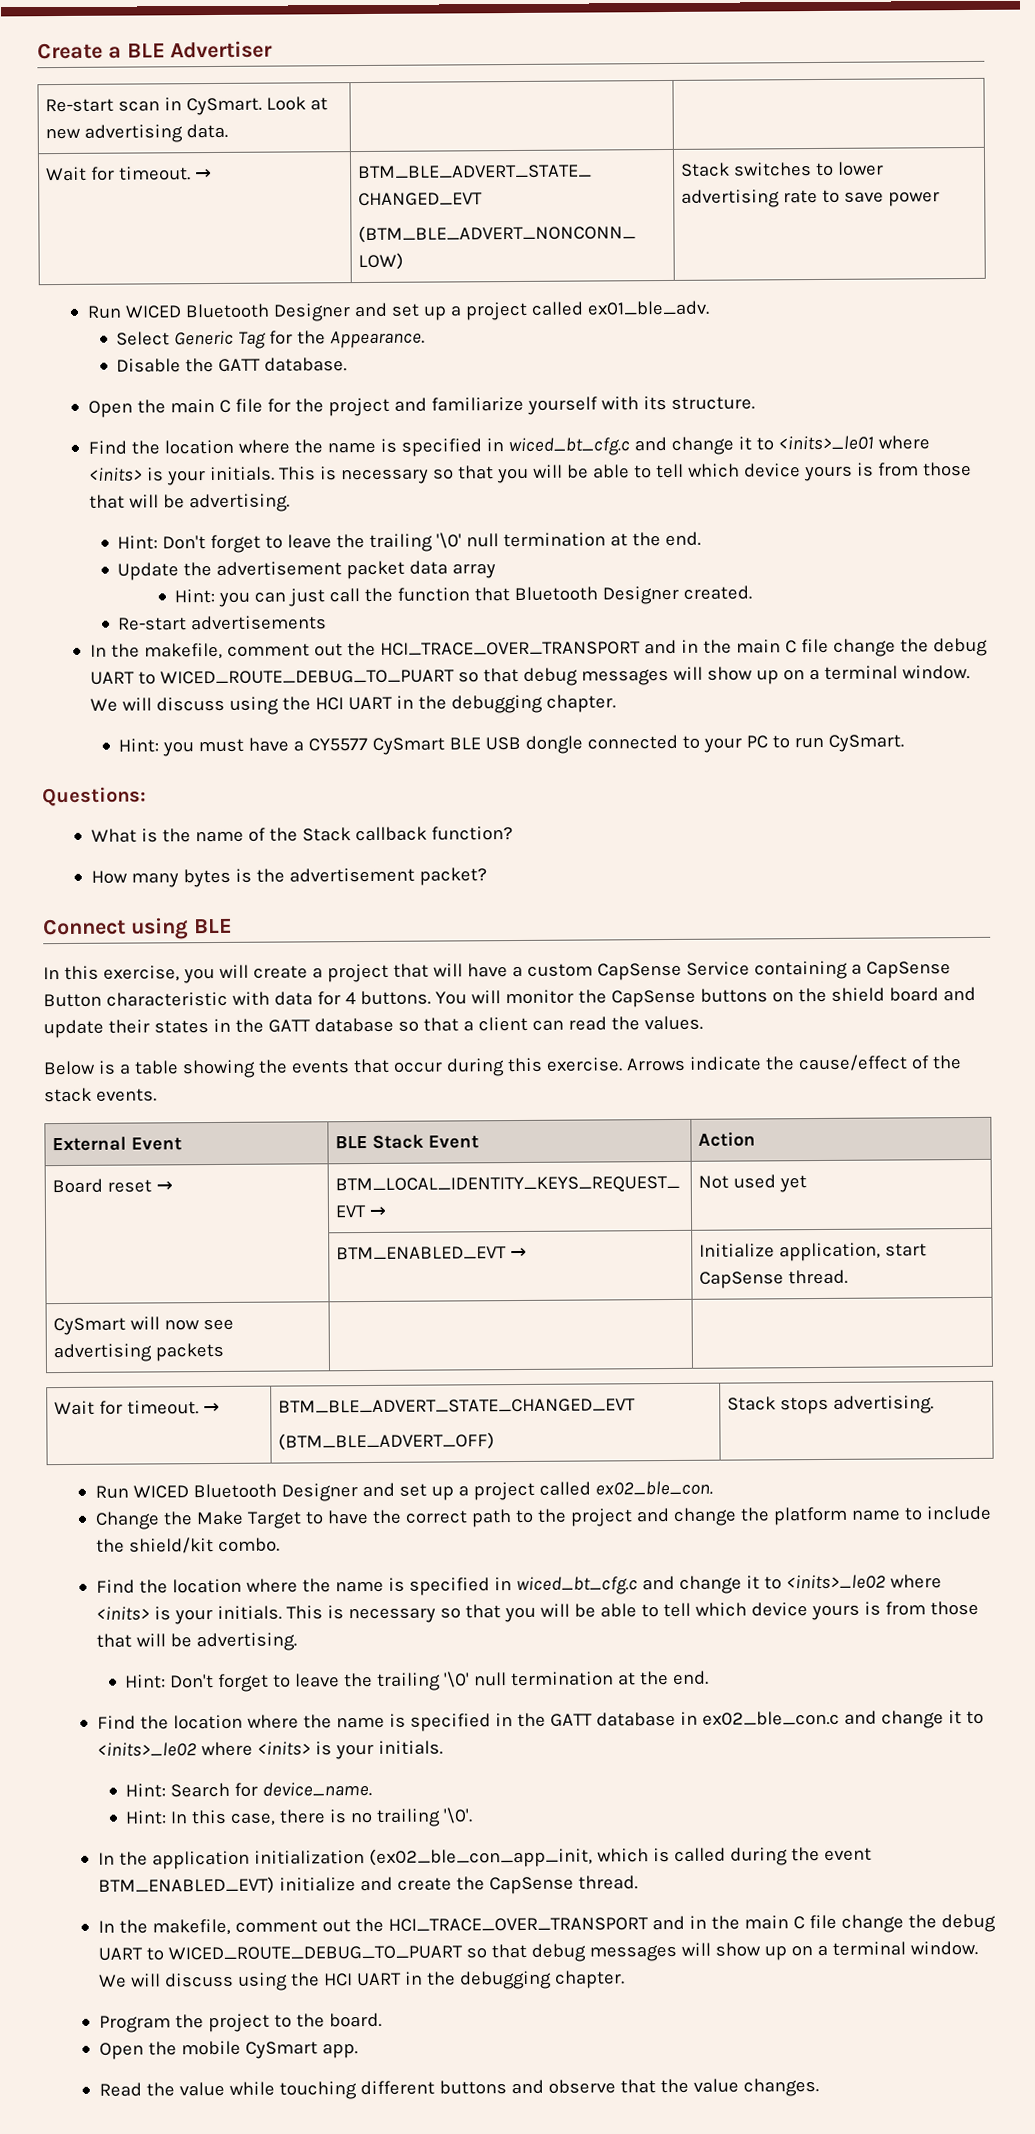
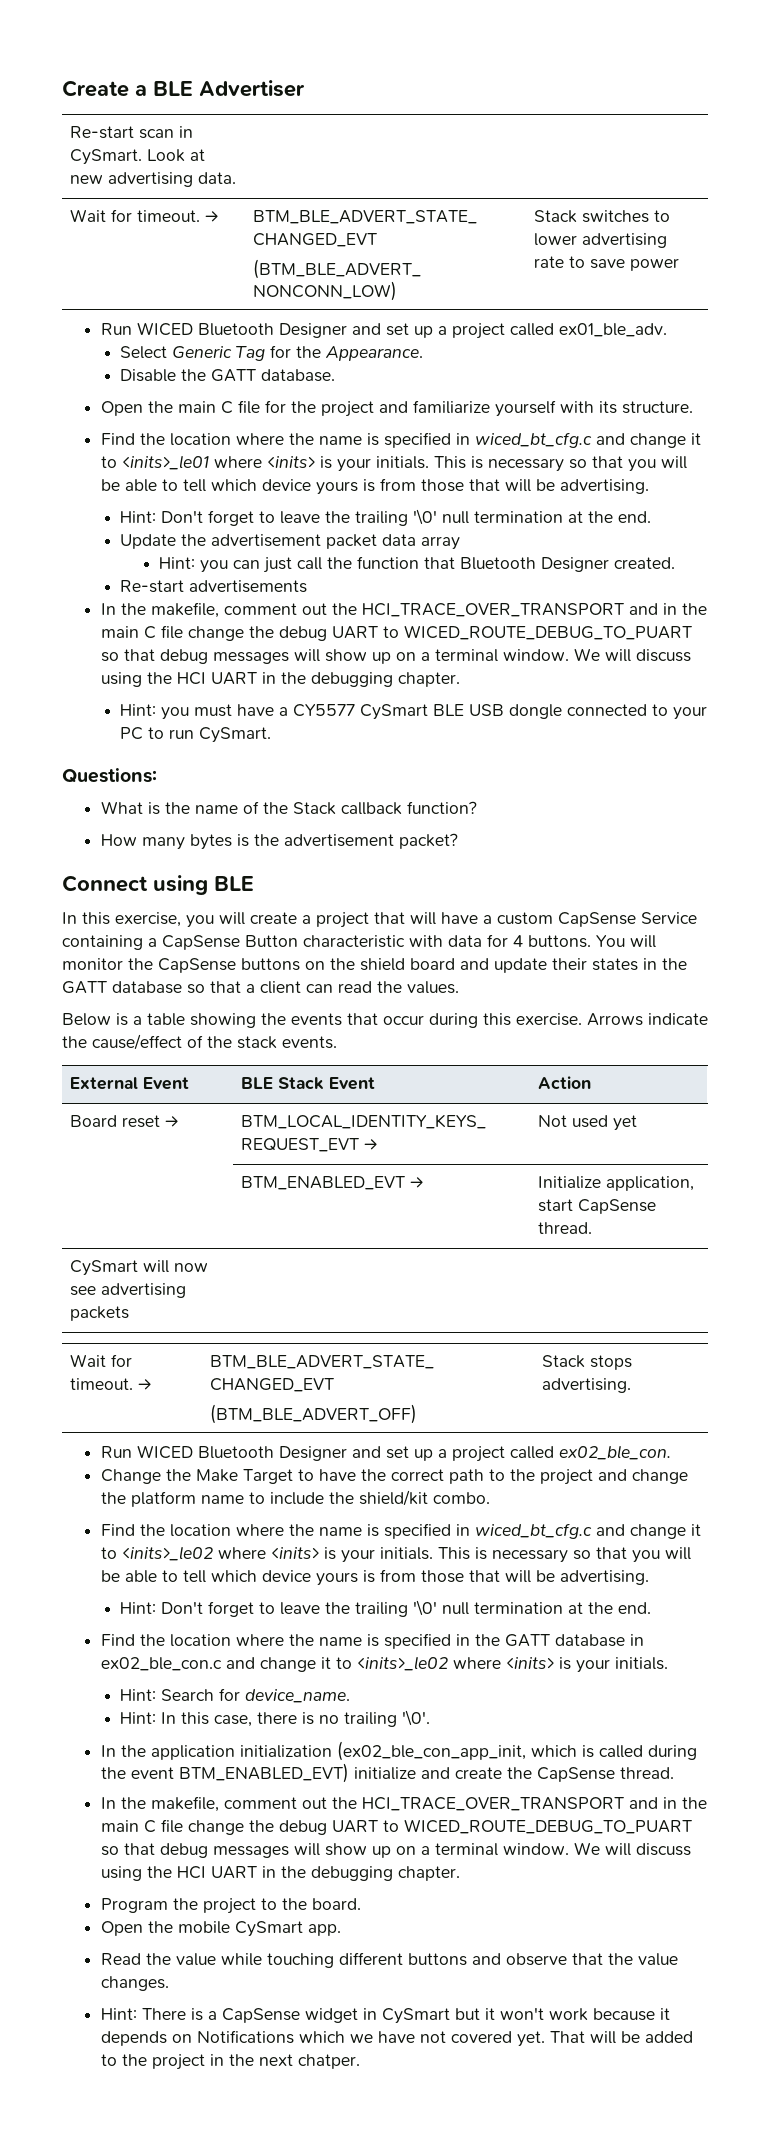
(819, 2087) none -> [100,2007,670,2024] [100,2030,693,2047] [100,2054,360,2070] // Hint: There is a CapSense widget in CySmart but it won't work because it depends on Notifications which we have not covered yet. That will be added to the project in the next chatper.

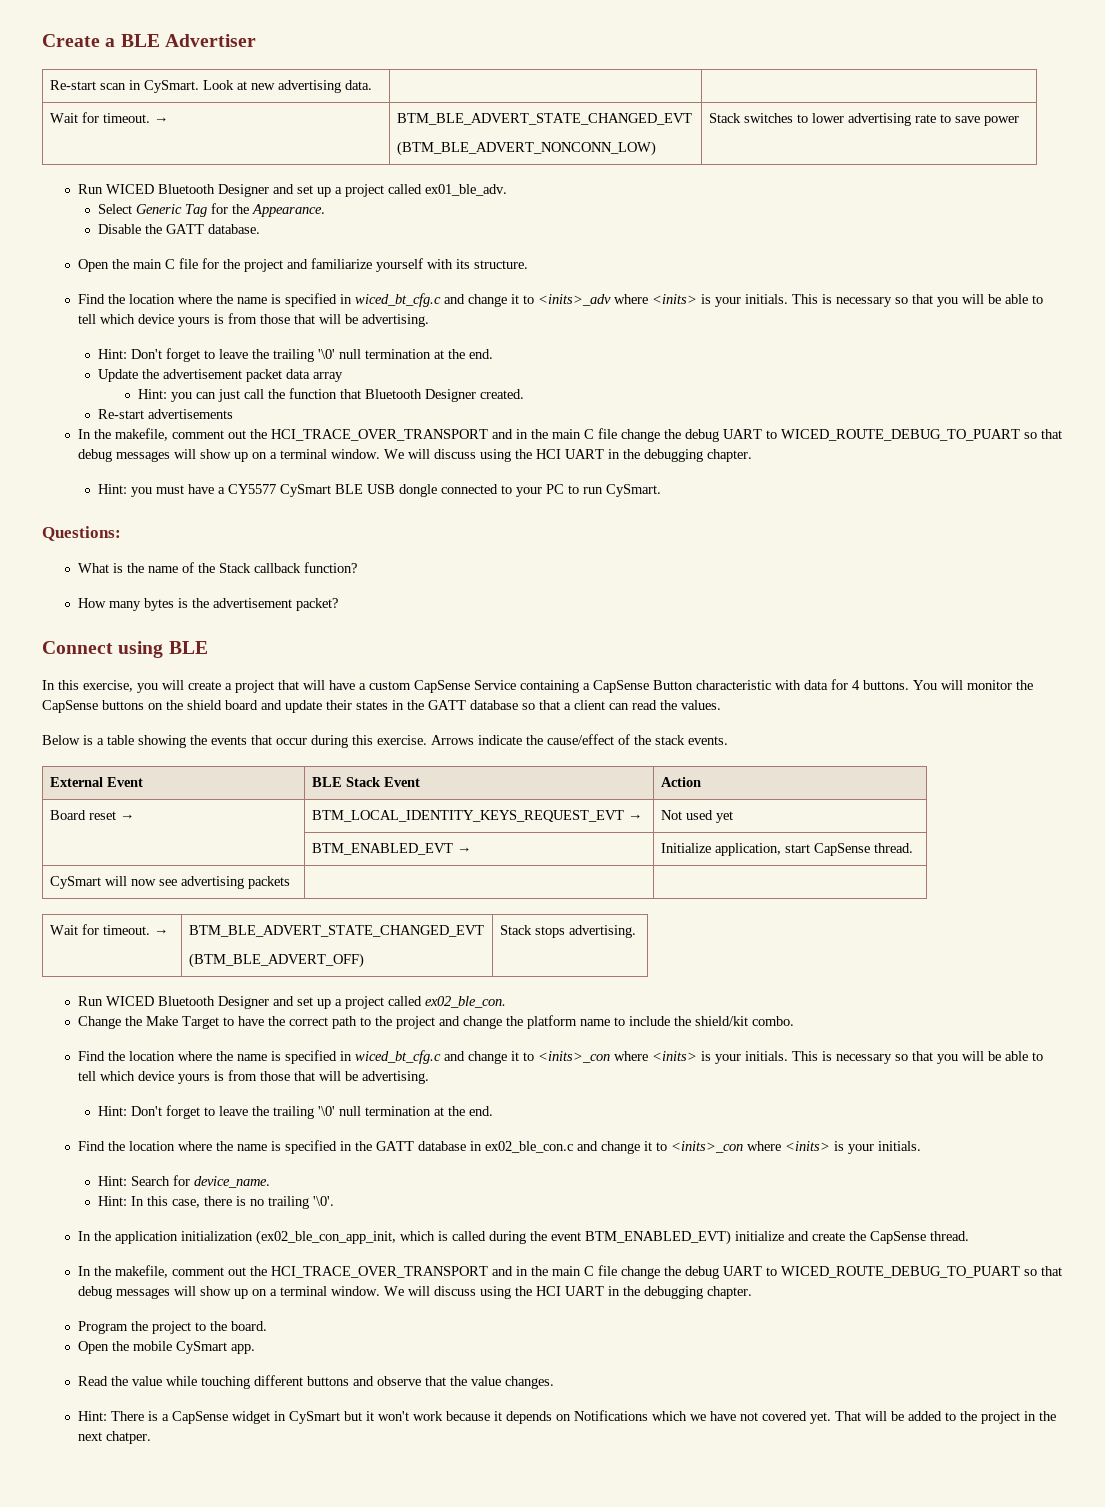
[121,455,209,470] <inits>_le01 -> [538,294,612,306] <inits>_adv
[121,1546,213,1561] <inits>_le02 -> [538,1051,611,1063] <inits>_con
[356,1656,448,1671] <inits>_le02 -> [671,1141,744,1153] <inits>_con

